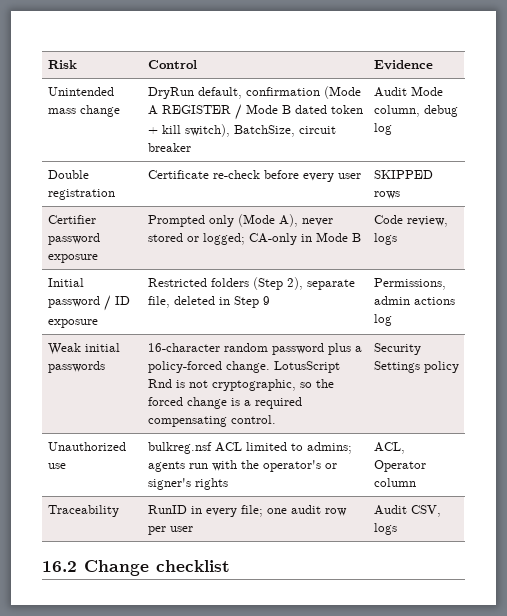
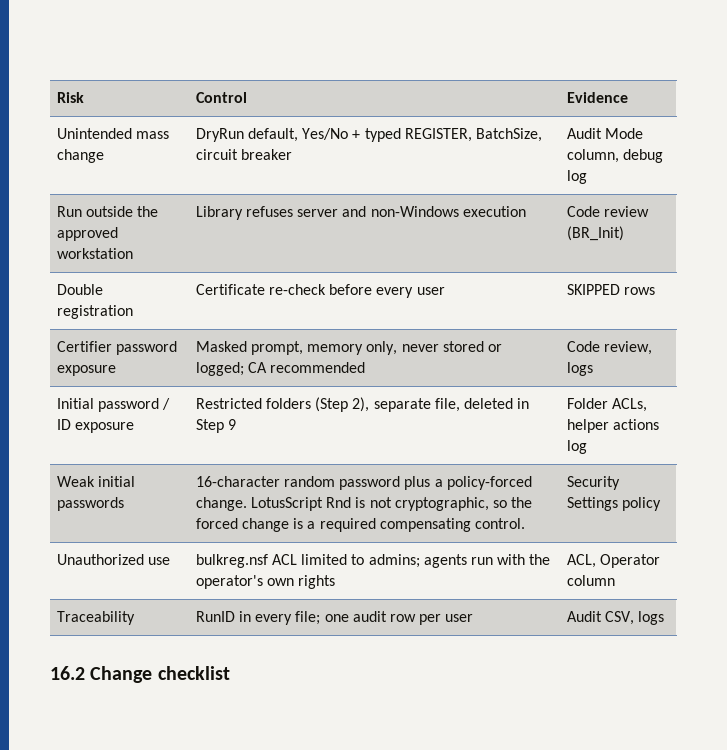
[245,86,361,99] [147,104,363,120] [147,124,230,137] confirmation (Mode A REGISTER / Mode B dated token + kill switch), -> [302,128,472,142] Yes/No + typed REGISTER,
(392, 129) none -> [56,206,159,217] [56,227,118,241] [56,248,133,259] [195,206,526,220] [566,206,650,217] [566,226,624,241] // Run outside the approved workstation | Library refuses server and non-Windows execution | Code review (BR_Init)
[147,214,333,227] [147,232,361,245] Prompted only (Mode A), never stored or logged; CA-only in Mode B -> [195,341,503,355] [195,362,366,376] Masked prompt, memory only, never stored or logged; CA recommended
[373,278,446,290] [373,296,410,305] Permissions, admin -> [566,398,648,412] [566,419,609,433] Folder ACLs, helper
[324,463,337,469] [147,478,191,490] or signer's -> [267,578,295,586] own

